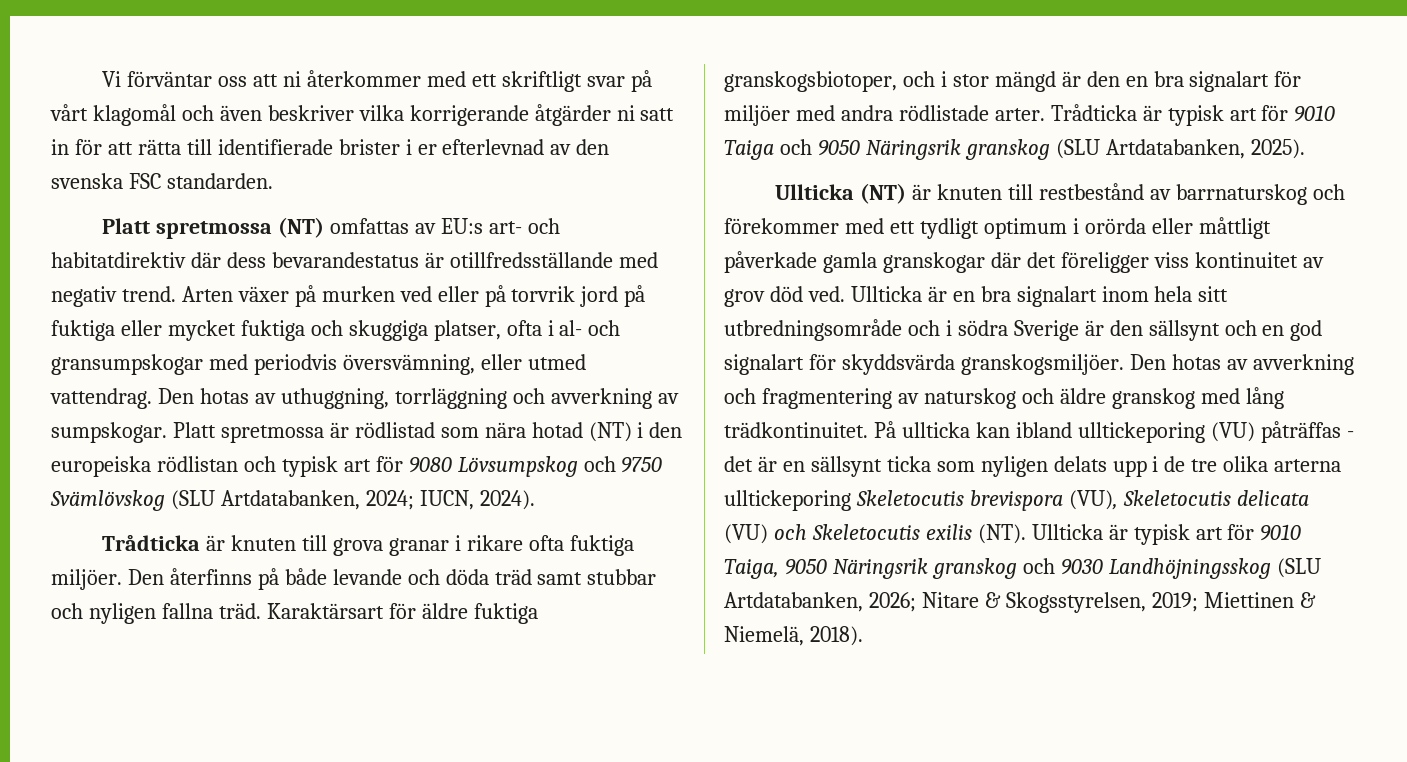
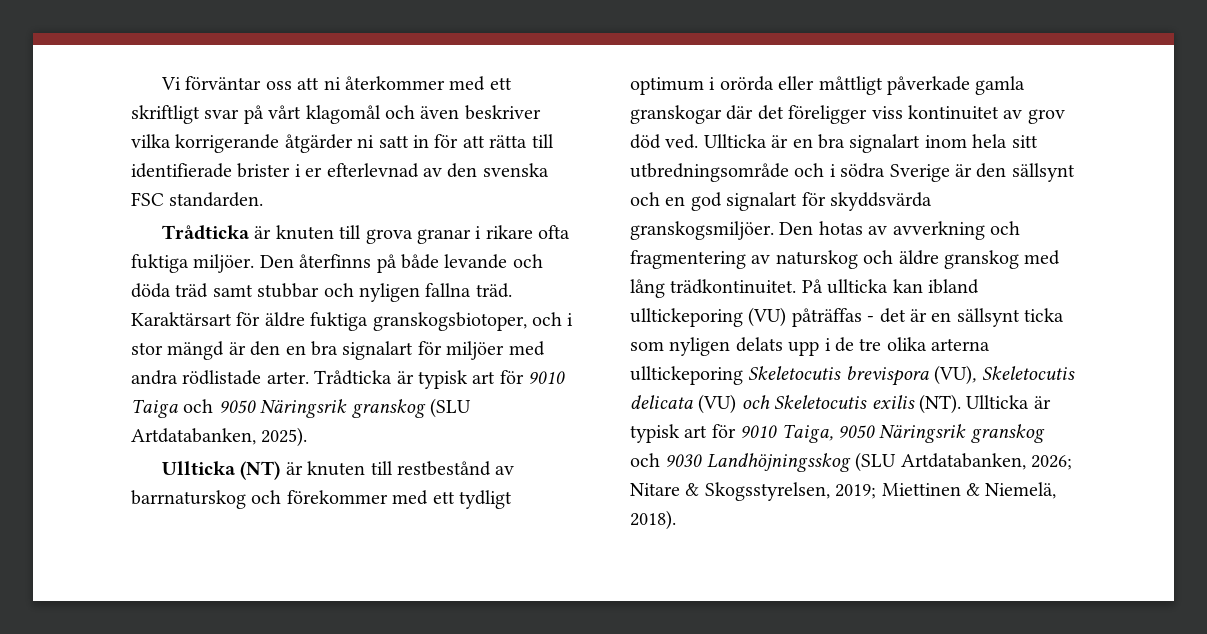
[102,217,560,239] [51,252,658,268] [51,285,646,307] [51,320,621,341] [51,354,586,375] [50,388,679,409] [51,422,683,443] [51,456,663,477] [50,490,535,511] // Platt spretmossa (NT) omfattas av EU:s art- och habitatdirektiv där dess bevarandestatus är otillfredsställande med negativ trend. Arten växer på murken ved eller på torvrik jord på fuktiga eller mycket fuktiga och skuggiga platser, ofta i al- och gransumpskogar med periodvis översvämning, eller utmed vattendrag. Den hotas av uthuggning, torrläggning och avverkning av sumpskogar. Platt spretmossa är rödlistad som nära hotad (NT) i den europeiska rödlistan och typisk art för 9080 Lövsumpskog och 9750 Svämlövskog (SLU Artdatabanken, 2024; IUCN, 2024). -> (264, 199) none

